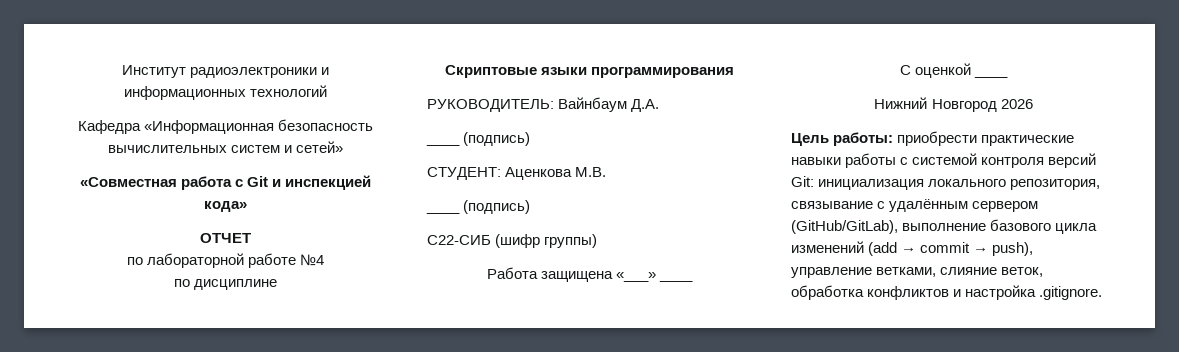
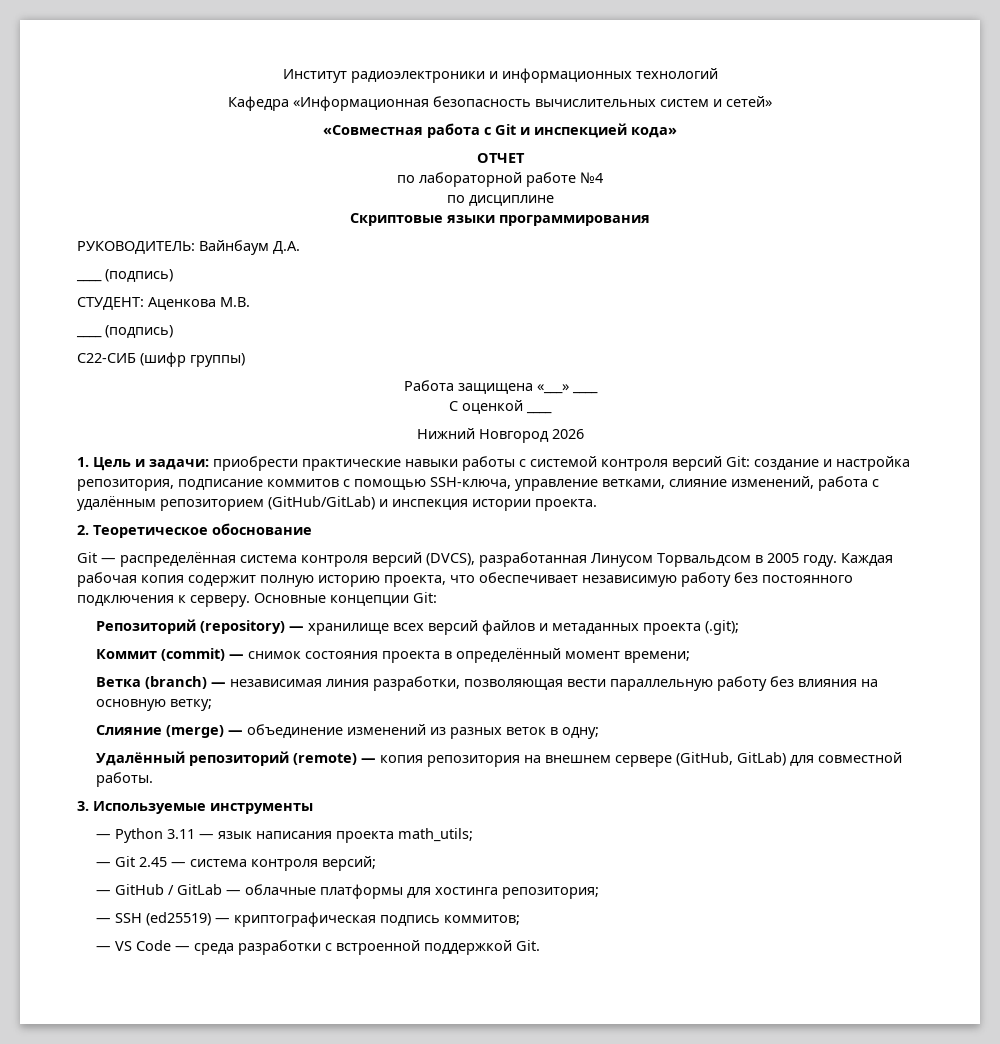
[791,132,894,146] Цель работы: -> [77,457,209,471] 1. Цель и задачи:
[818,179,1101,190] [791,199,1039,212] [791,219,1098,234] [791,241,1034,256] [791,267,1044,278] [791,285,1103,300] инициализация локального репозитория, связывание с удалённым сервером (GitHub/GitLab), выполнение базового цикла изменений (add → commit → push), управление ветками, слияние веток, обработка конфликтов и настройка .gitignore. -> [754,456,910,471] [77,476,879,491] [77,496,597,511] [77,523,312,538] [77,552,893,567] [77,572,853,587] [77,592,437,607] [95,619,739,635] [95,648,690,663] [95,676,878,691] [95,699,212,711] [95,724,599,739] [95,751,902,767] [95,772,153,787] [77,801,313,814] [95,828,473,843] [95,856,376,871] [95,884,599,899] [95,912,520,927] [95,940,540,955] создание и настройка репозитория, подписание коммитов с помощью SSH-ключа, управление ветками, слияние изменений, работа с удалённым репозиторием (GitHub/GitLab) и инспекция истории проекта. // 2. Теоретическое обоснование // Git — распределённая система контроля версий (DVCS), разработанная Линусом Торвальдсом в 2005 году. Каждая рабочая копия содержит полную историю проекта, что обеспечивает независимую работу без постоянного подключения к серверу. Основные концепции Git: // Репозиторий (repository) — хранилище всех версий файлов и метаданных проекта (.git); // Коммит (commit) — снимок состояния проекта в определённый момент времени; // Ветка (branch) — независимая линия разработки, позволяющая вести параллельную работу без влияния на основную ветку; // Слияние (merge) — объединение изменений из разных веток в одну; // Удалённый репозиторий (remote) — копия репозитория на внешнем сервере (GitHub, GitLab) для совместной работы. // 3. Используемые инструменты // — Python 3.11 — язык написания проекта math_utils; // — Git 2.45 — система контроля версий; // — GitHub / GitLab — облачные платформы для хостинга репозитория; // — SSH (ed25519) — криптографическая подпись коммитов; // — VS Code — среда разработки с встроенной поддержкой Git.

